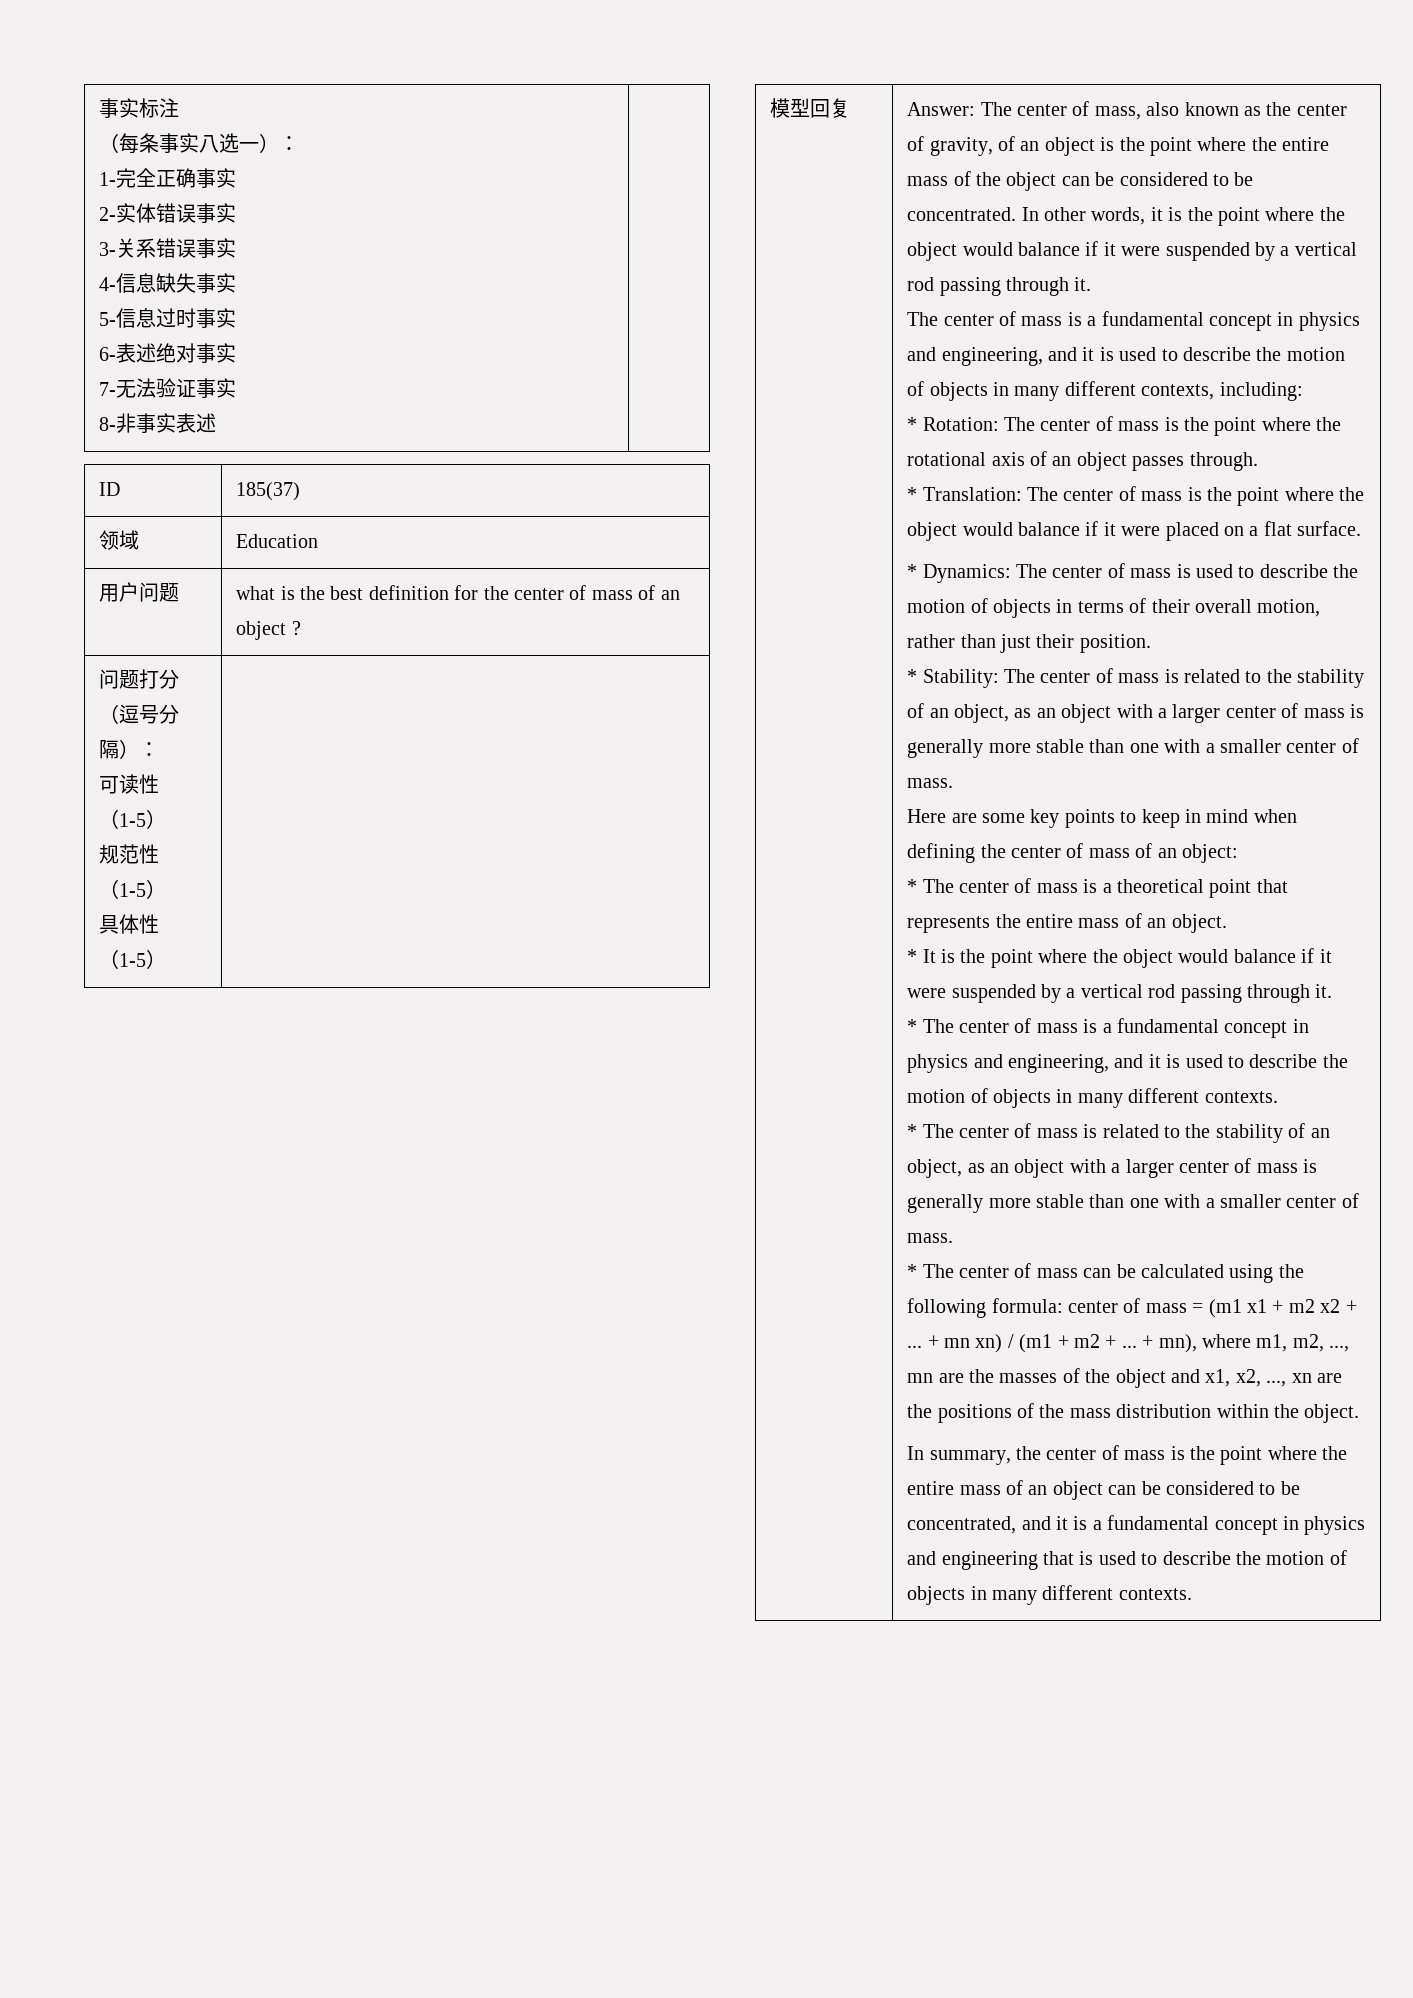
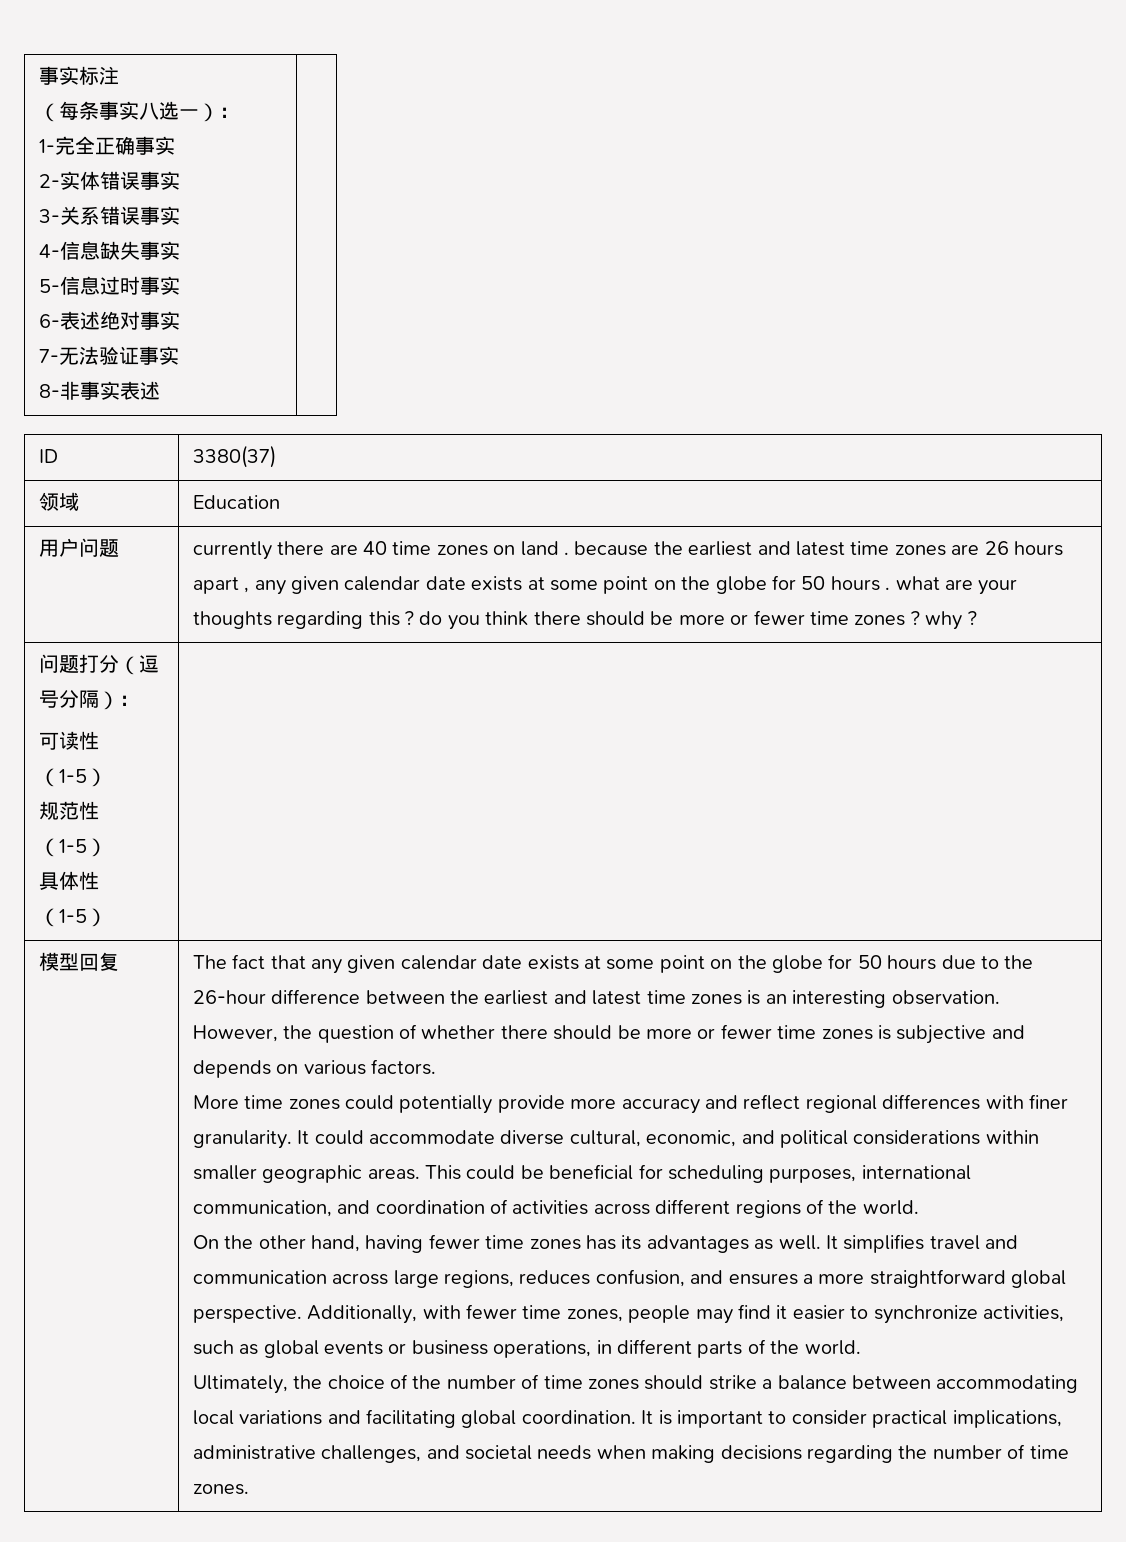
[236,482,301,501] 185(37) -> [192,445,276,468] 3380(37)
[236,585,680,600] [236,621,287,640] what is the best definition for the center of mass of an object -> [192,541,1064,560] [192,575,1018,595] [192,610,963,630] currently there are 40 time zones on land . because the earliest and latest time zones are 26 hours apart , any given calendar date exists at some point on the globe for 50 hours . what are your thoughts regarding this ? do you think there should be more or fewer time zones ? why
[907,101,1347,120] [907,136,1330,156] [907,171,1254,191] [907,207,1345,226] [907,241,1357,261] [907,277,1092,296] [907,311,1360,331] [907,347,1345,366] [907,381,1303,401] [907,416,1342,436] [907,451,1258,471] [907,486,1365,506] [907,521,1362,541] [907,563,1359,583] [907,598,1321,618] [907,634,1151,653] [907,668,1365,688] [907,703,1364,723] [907,738,1359,758] [907,778,954,788] [907,809,1297,828] [907,843,1238,863] [907,878,1288,898] [907,913,1227,933] [907,948,1332,968] [907,984,1333,1003] [907,1018,1309,1038] [907,1054,1348,1073] [907,1088,1278,1108] [907,1123,1330,1143] [907,1158,1318,1178] [907,1193,1359,1213] [907,1233,954,1243] [907,1263,1304,1283] [907,1298,1357,1318] [907,1334,1350,1353] [907,1368,1342,1388] [907,1403,1360,1423] [907,1445,1348,1465] [907,1480,1300,1500] [907,1515,1366,1535] [907,1550,1347,1570] [907,1585,1192,1605] Answer: The center of mass, also known as the center of gravity, of an object is the point where the entire mass of the object can be considered to be concentrated. In other words, it is the point where the object would balance if it were suspended by a vertical rod passing through it. // The center of mass is a fundamental concept in physics and engineering, and it is used to describe the motion of objects in many different contexts, including: // * Rotation: The center of mass is the point where the rotational axis of an object passes through. // * Translation: The center of mass is the point where the object would balance if it were placed on a flat surface. // * Dynamics: The center of mass is used to describe the motion of objects in terms of their overall motion, rather than just their position. // * Stability: The center of mass is related to the stability of an object, as an object with a larger center of mass is generally more stable than one with a smaller center of mass. // Here are some key points to keep in mind when defining the center of mass of an object: // * The center of mass is a theoretical point that represents the entire mass of an object. // * It is the point where the object would balance if it were suspended by a vertical rod passing through it. // * The center of mass is a fundamental concept in physics and engineering, and it is used to describe the motion of objects in many different contexts. // * The center of mass is related to the stability of an object, as an object with a larger center of mass is generally more stable than one with a smaller center of mass. // * The center of mass can be calculated using the following formula: center of mass = (m1 x1 + m2 x2 + ... + mn xn) / (m1 + m2 + ... + mn), where m1, m2, ..., mn are the masses of the object and x1, x2, ..., xn are the positions of the mass distribution within the object. // In summary, the center of mass is the point where the entire mass of an object can be considered to be concentrated, and it is a fundamental concept in physics and engineering that is used to describe the motion of objects in many different contexts. -> [192,954,1034,974] [192,989,1000,1008] [192,1024,1025,1044] [192,1059,437,1078] [192,1094,1069,1114] [192,1130,1039,1149] [192,1164,971,1183] [192,1199,919,1218] [192,1234,1019,1253] [192,1269,1067,1288] [192,1304,1065,1324] [192,1339,861,1358] [192,1374,1079,1394] [192,1409,1062,1428] [192,1444,1069,1463] [192,1484,249,1495] The fact that any given calendar date exists at some point on the globe for 50 hours due to the 26-hour difference between the earliest and latest time zones is an interesting observation. However, the question of whether there should be more or fewer time zones is subjective and depends on various factors. // More time zones could potentially provide more accuracy and reflect regional differences with finer granularity. It could accommodate diverse cultural, economic, and political considerations within smaller geographic areas. This could be beneficial for scheduling purposes, international communication, and coordination of activities across different regions of the world. // On the other hand, having fewer time zones has its advantages as well. It simplifies travel and communication across large regions, reduces confusion, and ensures a more straightforward global perspective. Additionally, with fewer time zones, people may find it easier to synchronize activities, such as global events or business operations, in different parts of the world. // Ultimately, the choice of the number of time zones should strike a balance between accommodating local variations and facilitating global coordination. It is important to consider practical implications, administrative challenges, and societal needs when making decisions regarding the number of time zones.

